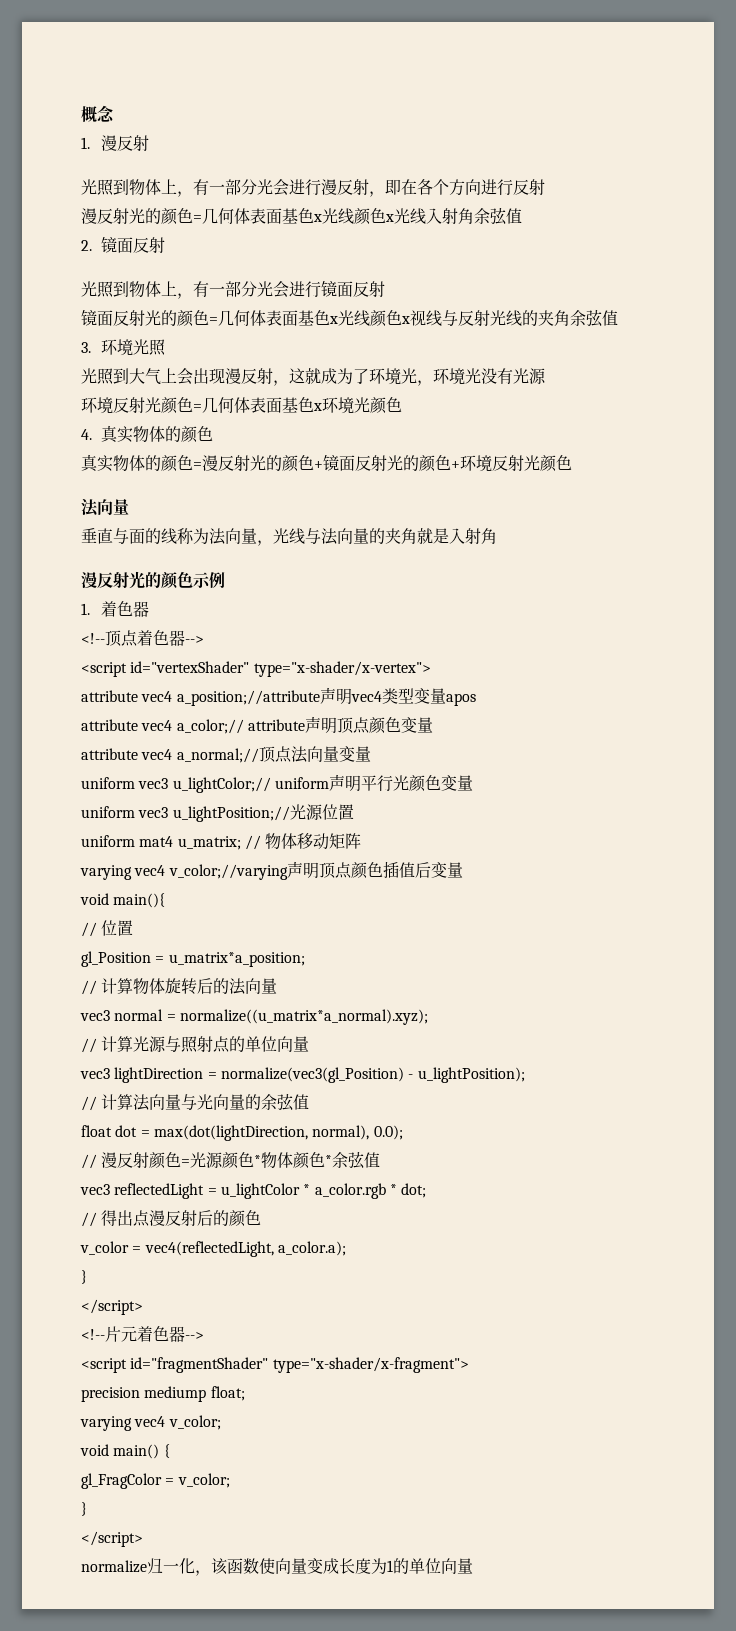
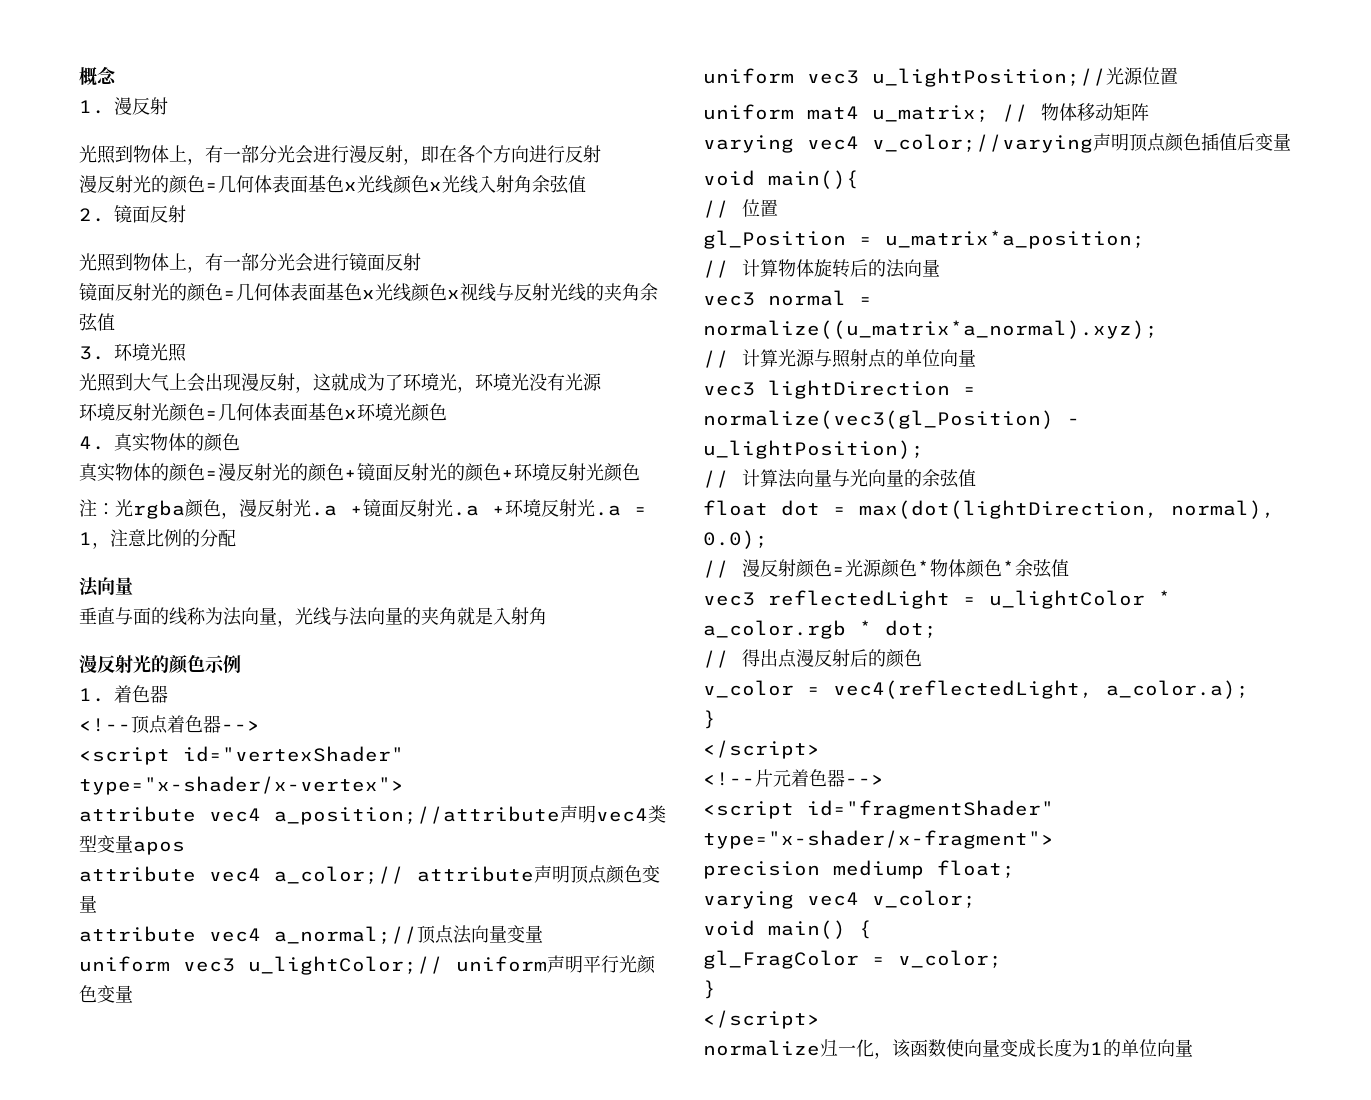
(572, 462) none -> [79,499,647,519] [79,529,236,549] // 注：光rgba颜色，漫反射光.a +镜面反射光.a +环境反射光.a = 1，注意比例的分配

